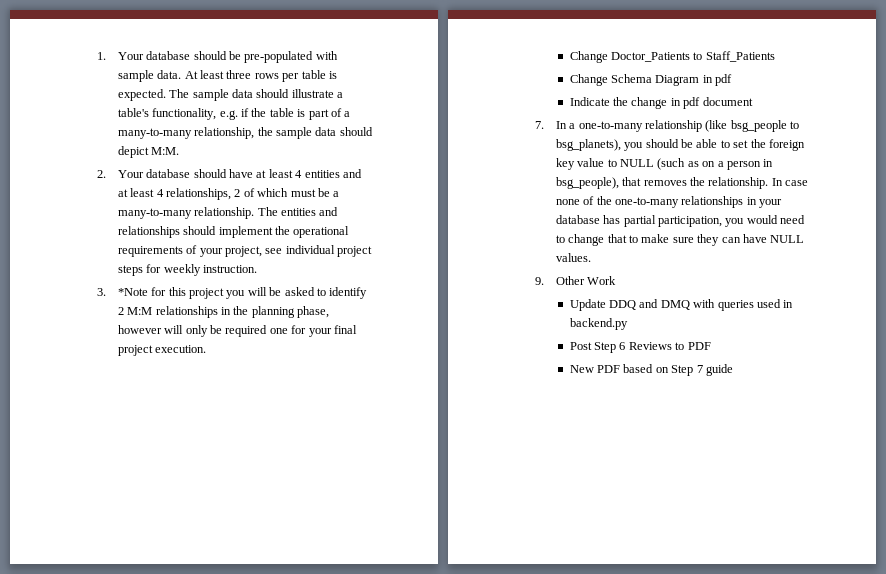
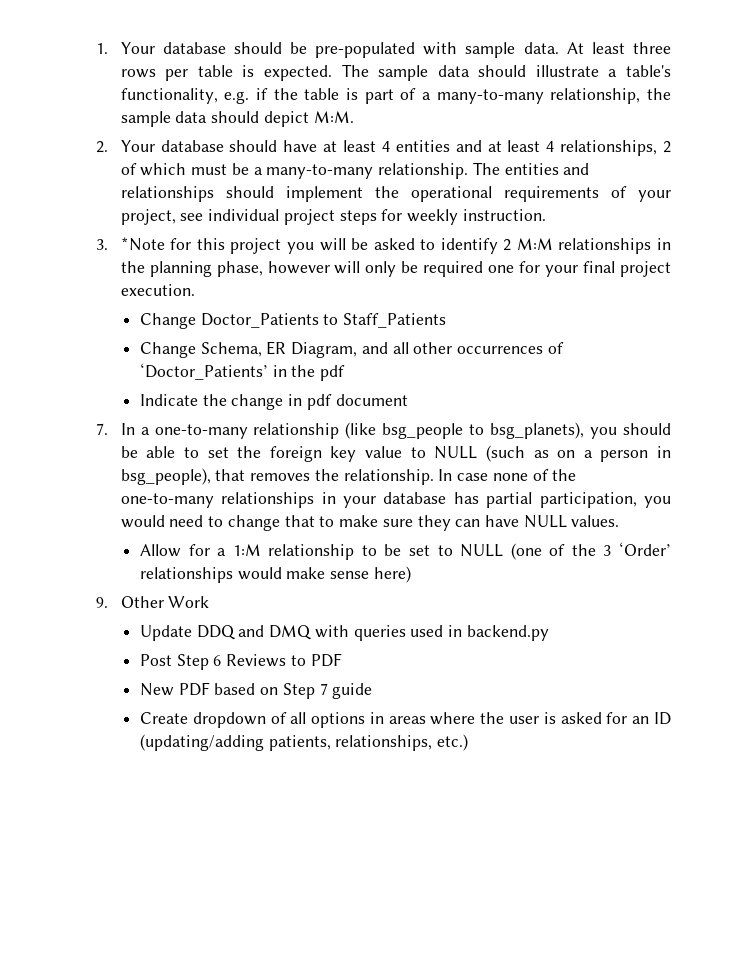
[611,74,713,86] Schema Diagram in -> [200,341,564,358] [139,363,316,380] Schema, ER Diagram, and all other occurrences of ‘Doctor_Patients’ in the
(591, 257) none -> [139,542,671,560] [139,566,411,583] // Allow for a 1:M relationship to be set to NULL (one of the 3 ‘Order’ relationships would make sense here)
(733, 370) none -> [139,712,672,728] [139,734,469,751] // Create dropdown of all options in areas where the user is asked for an ID (updating/adding patients, relationships, etc.)

